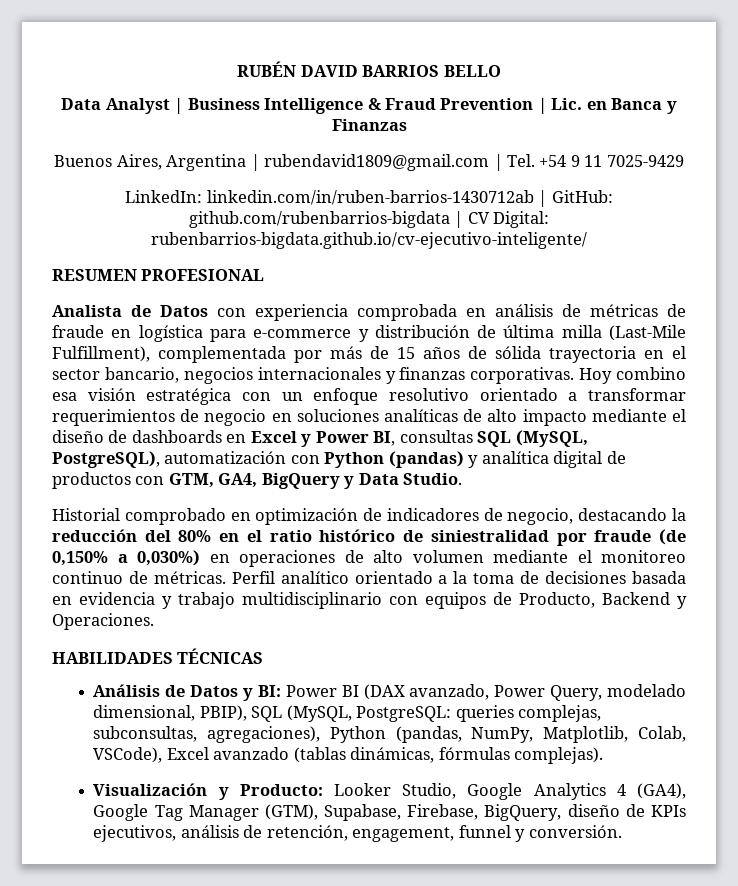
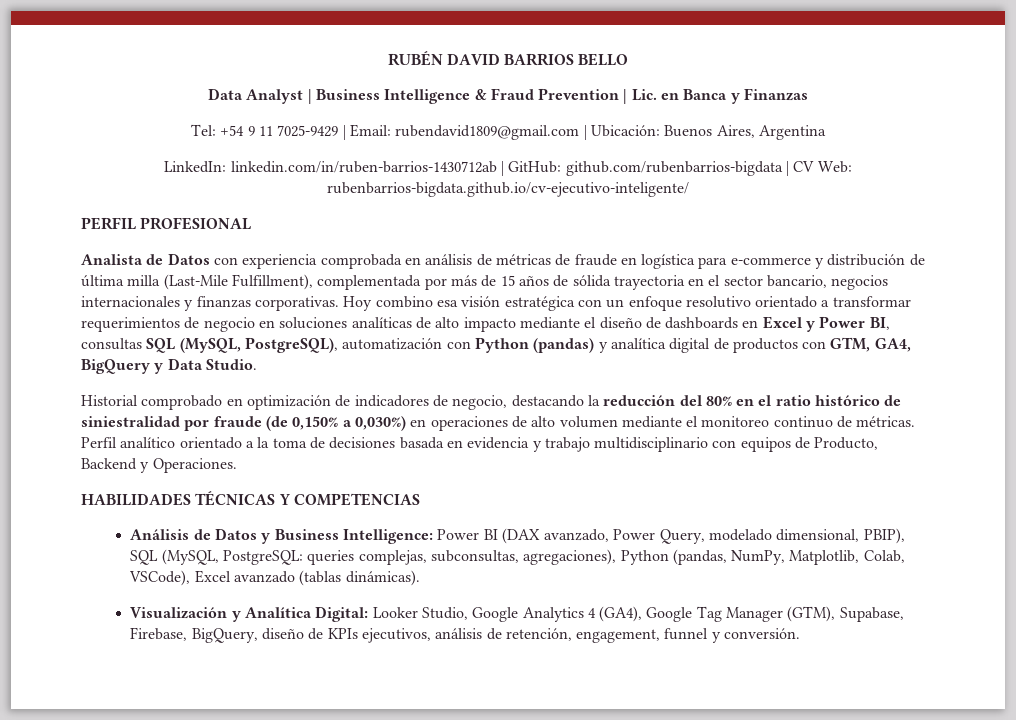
[54,154,684,171] Buenos Aires, Argentina | rubendavid1809@gmail.com | Tel. +54 9 11 7025-9429 -> [191,124,826,140] Tel: +54 9 11 7025-9429 | Email: rubendavid1809@gmail.com | Ubicación: Buenos Aires, Argentina
[493,211,550,228] Digital: -> [817,161,852,173] Web:
[52,269,137,281] RESUMEN -> [81,217,136,230] PERFIL
(264, 656) none -> [278,493,420,506] Y COMPETENCIAS
[257,685,281,697] BI: -> [274,529,433,544] Business Intelligence:
[350,747,604,764] dinámicas, fórmulas complejas). -> [345,570,420,586] dinámicas).
[239,784,323,796] Producto: -> [244,606,369,622] Analítica Digital:

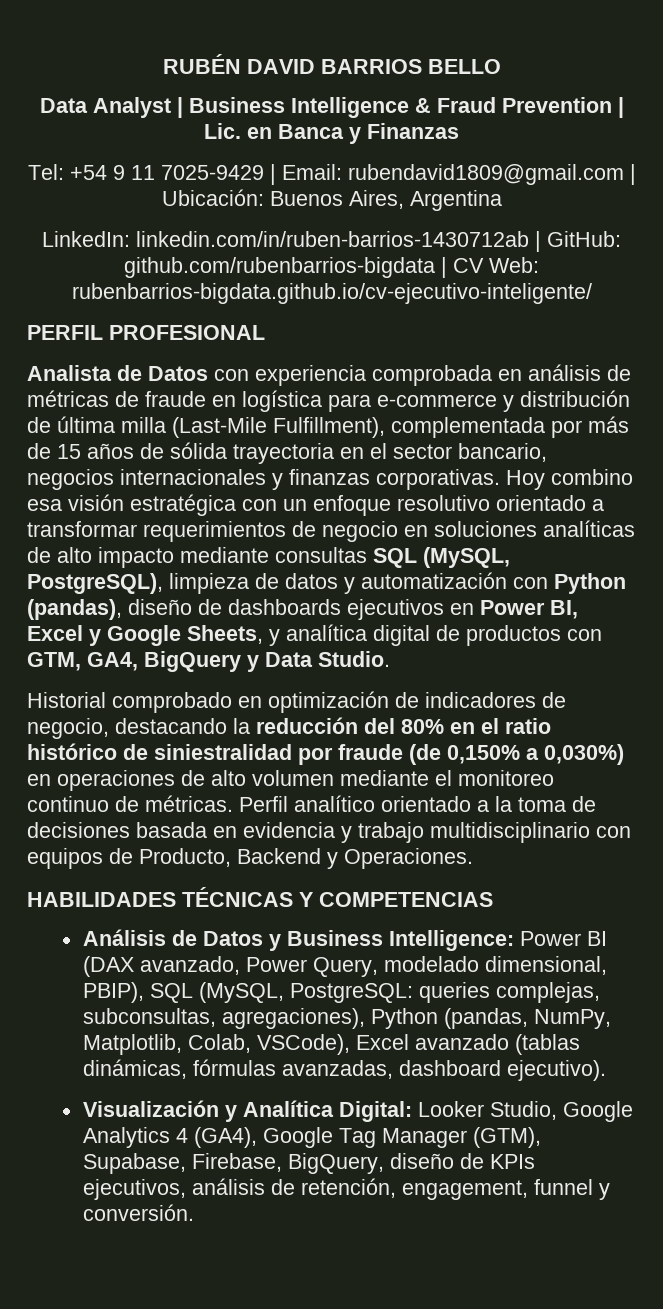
[584,316,890,332] [81,337,595,353] el diseño de dashboards en Excel y Power BI, consultas SQL (MySQL, PostgreSQL), automatización con Python (pandas) -> [275,547,510,568] [27,572,626,594] [27,599,578,620] [27,625,263,646] consultas SQL (MySQL, PostgreSQL), limpieza de datos y automatización con Python (pandas), diseño de dashboards ejecutivos en Power BI, Excel y Google Sheets,
[345,570,420,586] dinámicas). -> [82,1059,606,1081] dinámicas, fórmulas avanzadas, dashboard ejecutivo).

